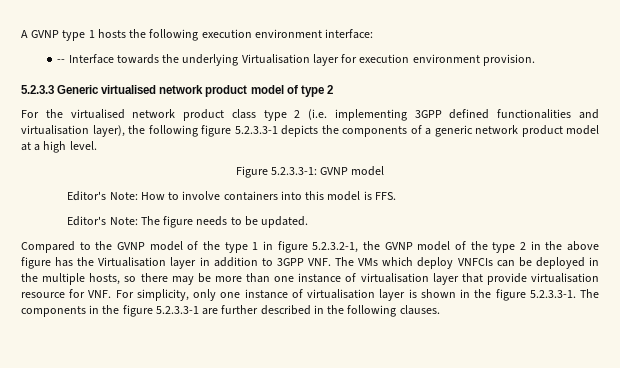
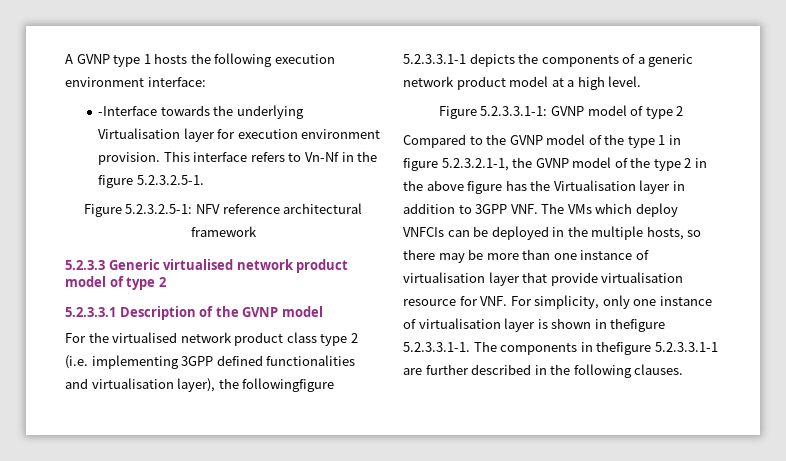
[57,54,114,64] -- Interface -> [98,106,158,116] -Interface
(535, 60) none -> [163,151,378,162] [98,175,204,188] [83,203,363,217] [190,226,257,237] This interface refers to Vn-Nf in the figure 5.2.3.2.5-1. // Figure 5.2.3.2.5-1: NFV reference architectural framework
(333, 89) none -> [65,306,323,320] // 5.2.3.3.1 Description of the GVNP model
[148,125,278,137] following figure 5.2.3.3-1 -> [242,378,335,392] [403,54,466,64] followingfigure 5.2.3.3.1-1
[270,166,385,176] [67,191,396,201] [67,216,309,228] 5.2.3.3-1: GVNP model // Editor's Note: How to involve containers into this model is FFS. // Editor's Note: The figure needs to be updated. -> [480,105,684,119] 5.2.3.3.1-1: GVNP model of type 2
[312,242,359,253] 5.2.3.2-1, -> [441,158,509,171] 5.2.3.2.1-1,
[474,289,600,301] [21,305,199,317] the figure 5.2.3.3-1. The components in the figure 5.2.3.3-1 -> [610,318,666,332] [403,341,718,355] thefigure 5.2.3.3.1-1. The components in thefigure 5.2.3.3.1-1

